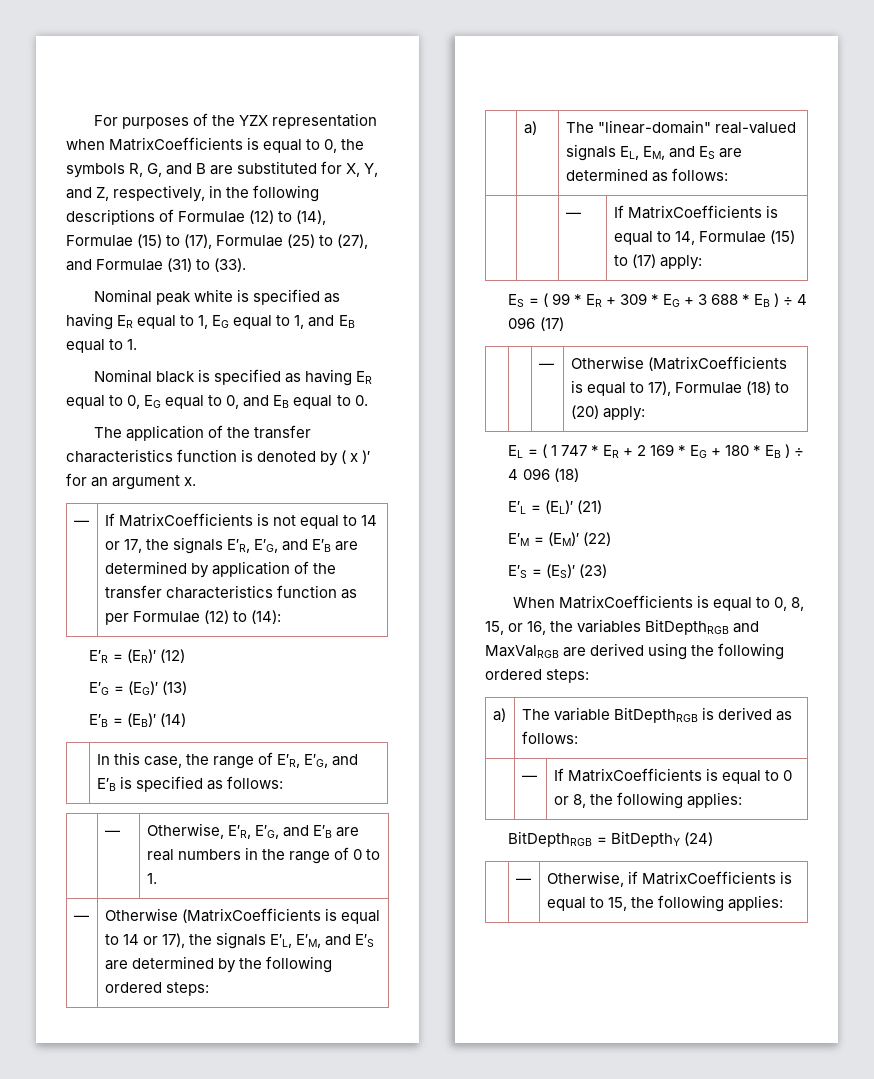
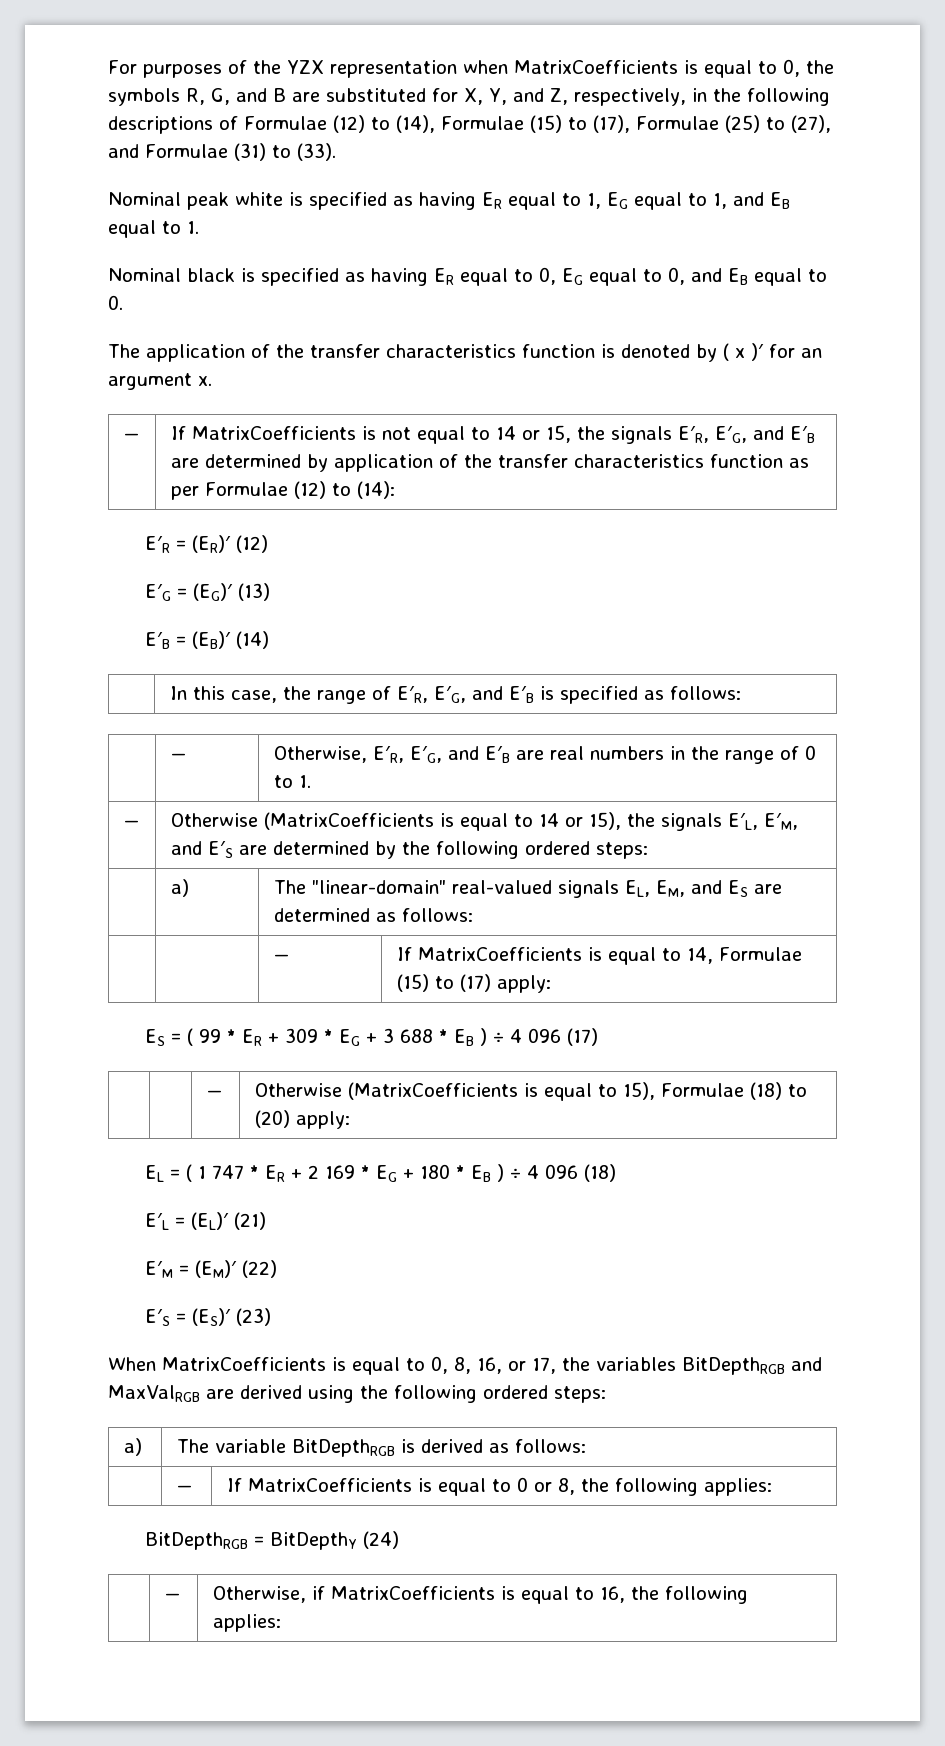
[123,539,142,553] 17, -> [545,425,571,443] 15,
[162,933,186,948] 17), -> [588,812,621,830] 15),
[648,381,672,396] 17), -> [622,1082,655,1100] 15),
[485,621,547,635] 15, or 16, -> [477,1357,556,1374] 16, or 17,
[607,897,627,911] 15, -> [599,1586,625,1603] 16,

